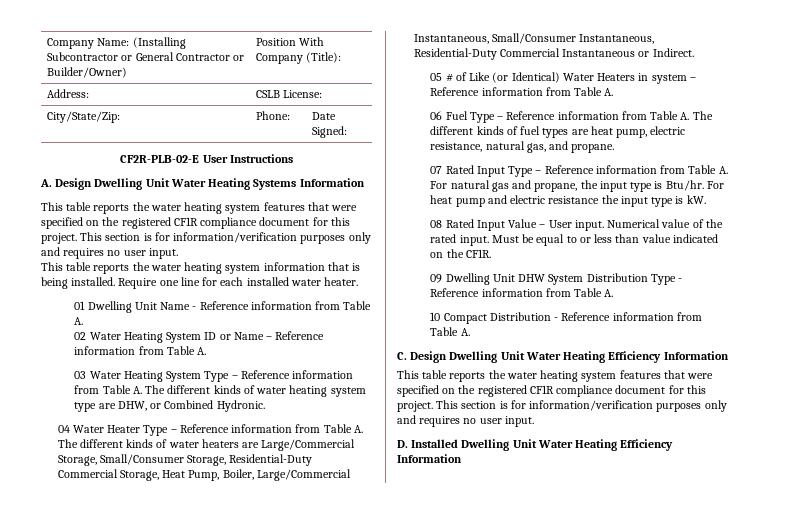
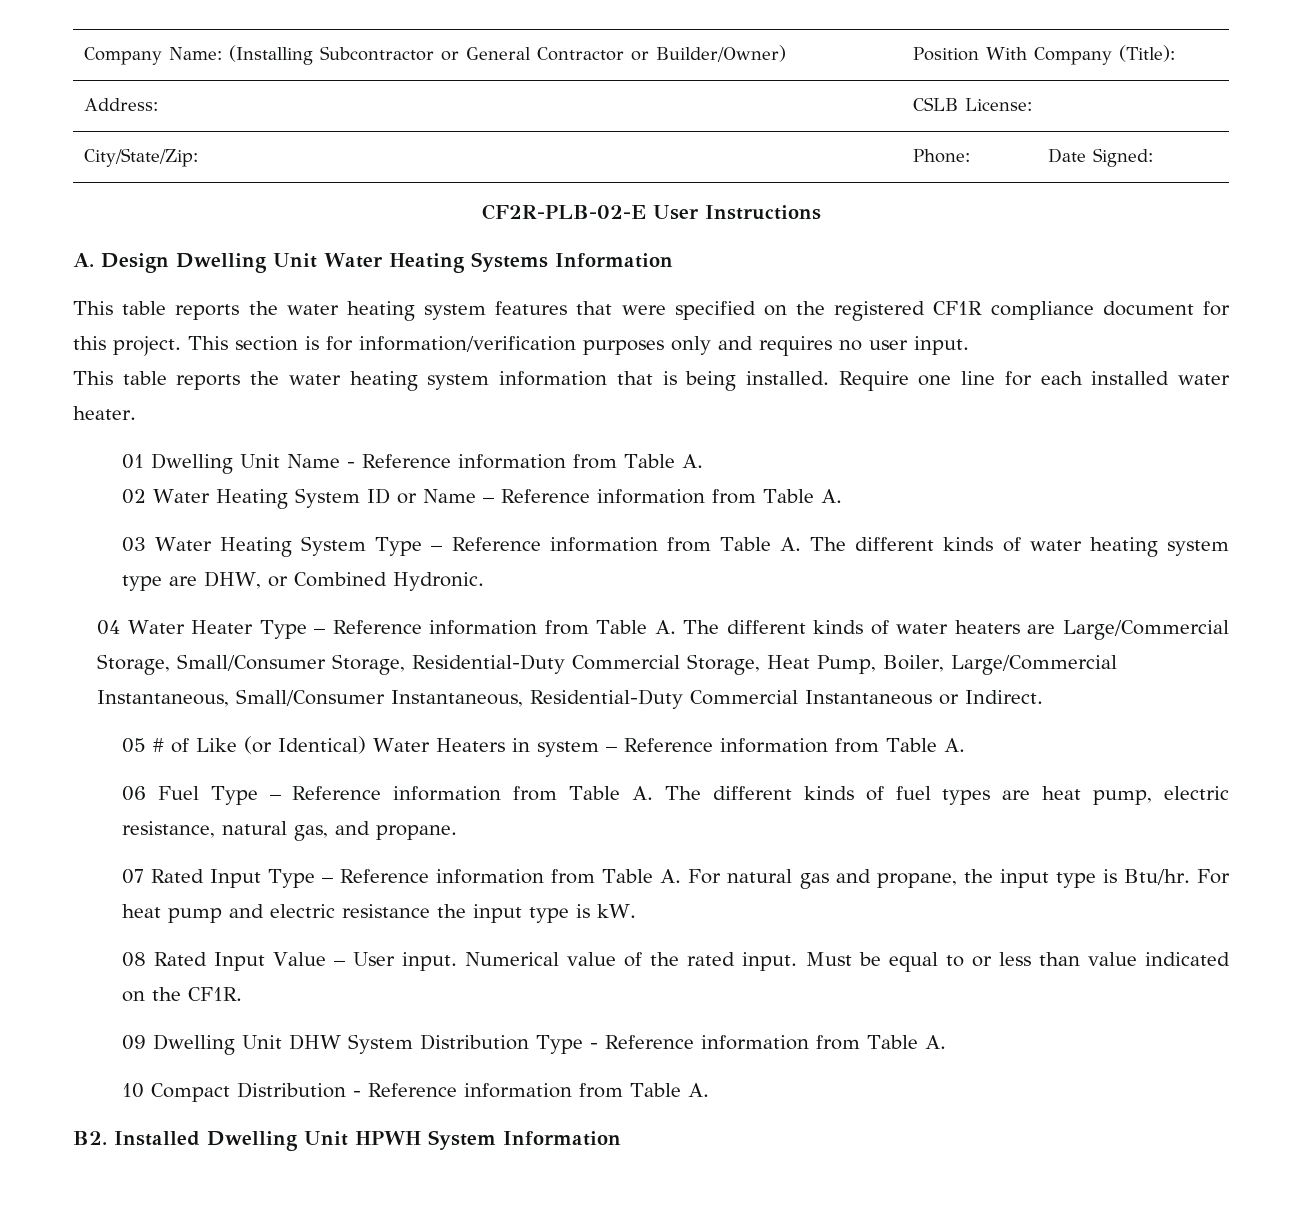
[397,351,729,363] [397,370,714,382] [397,385,706,397] [397,400,727,412] [397,415,534,427] [397,439,674,451] C. Design Dwelling Unit Water Heating Efficiency Information // This table reports the water heating system features that were specified on the registered CF1R compliance document for this project. This section is for information/verification purposes only and requires no user input. // D. Installed Dwelling Unit Water Heating Efficiency -> [73,1130,496,1151] B2. Installed Dwelling Unit HPWH System

